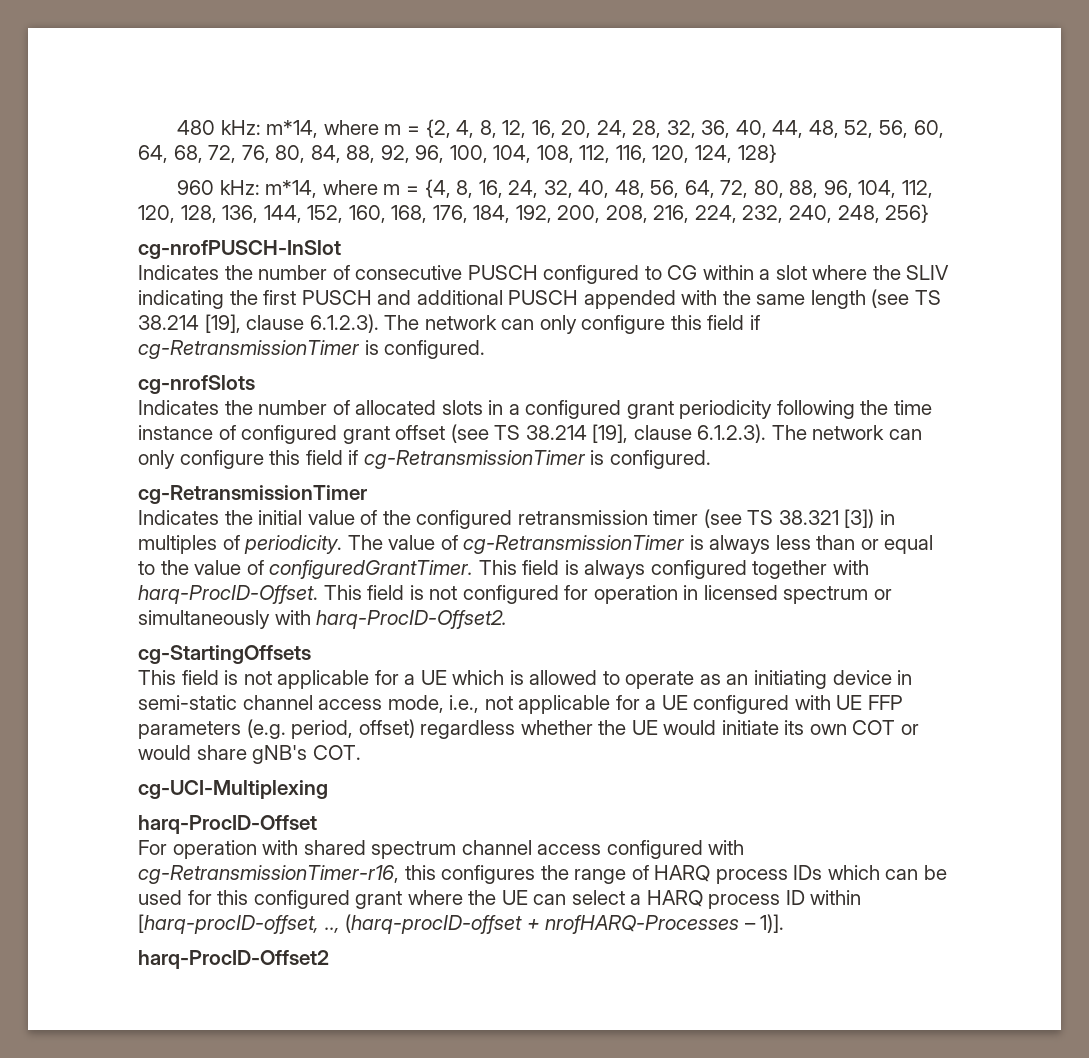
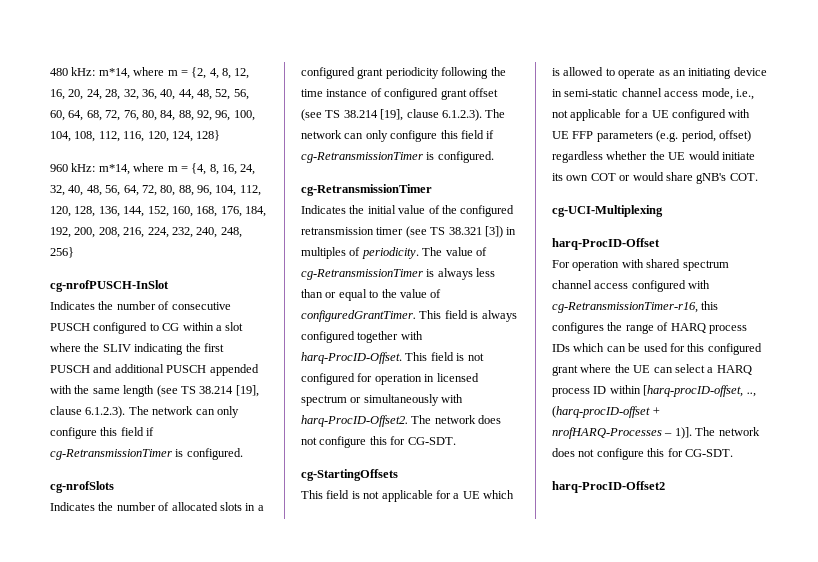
(508, 619) none -> [411,415,502,424] [301,436,456,448] The network does not configure this for CG-SDT.
(785, 923) none -> [695,427,760,436] [552,448,733,460] The network does not configure this for CG-SDT.

